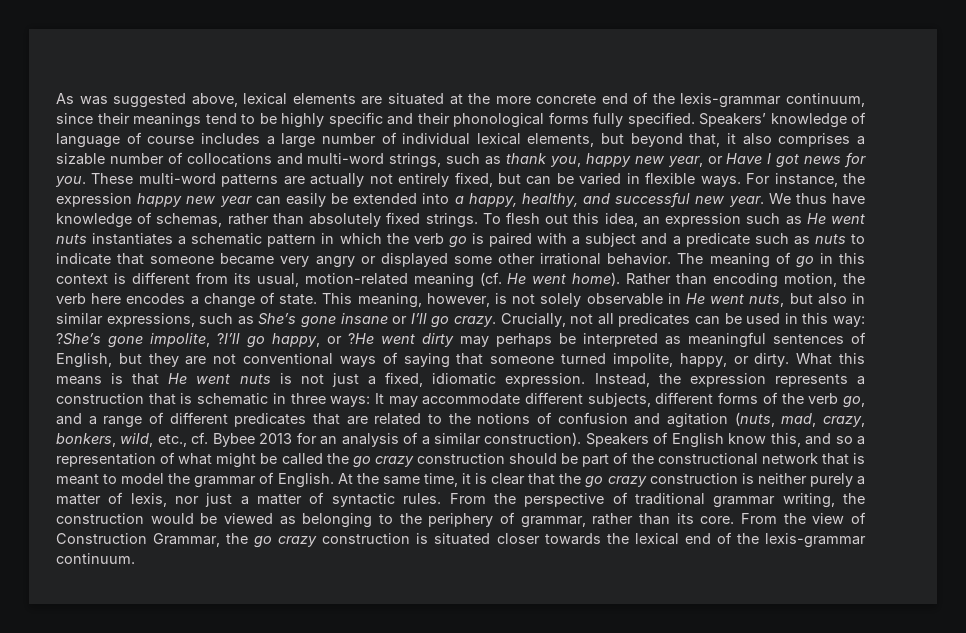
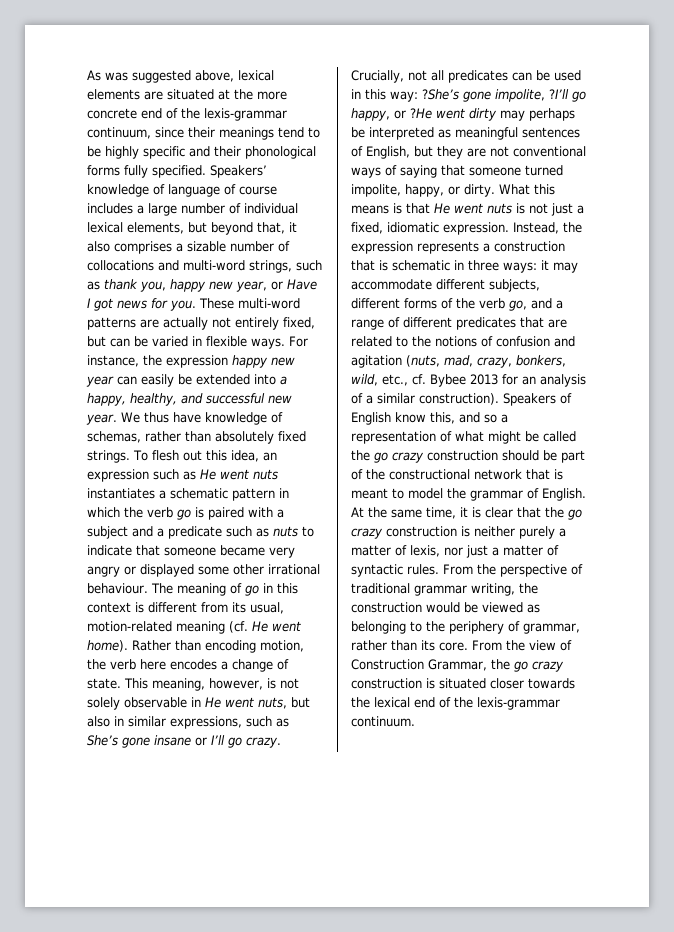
[607,253,672,265] behavior. -> [87,583,148,594] behaviour.
[374,393,384,404] It -> [541,260,549,270] it

